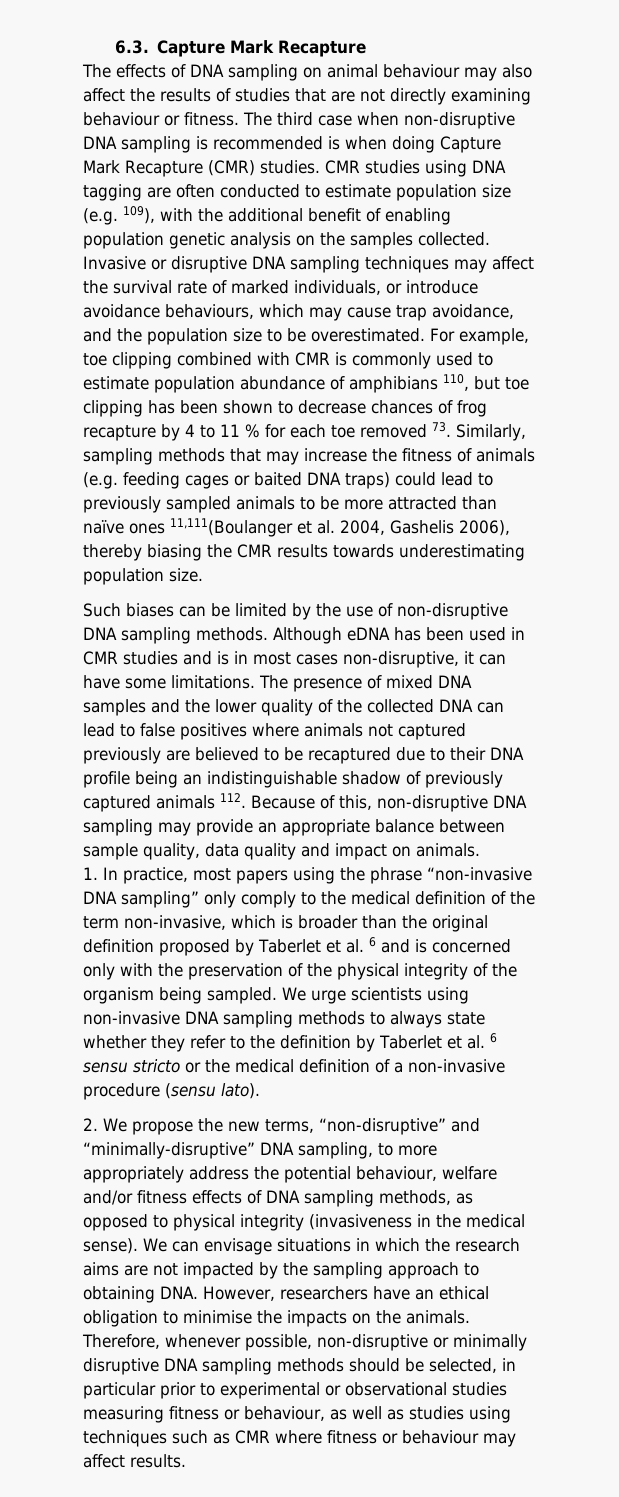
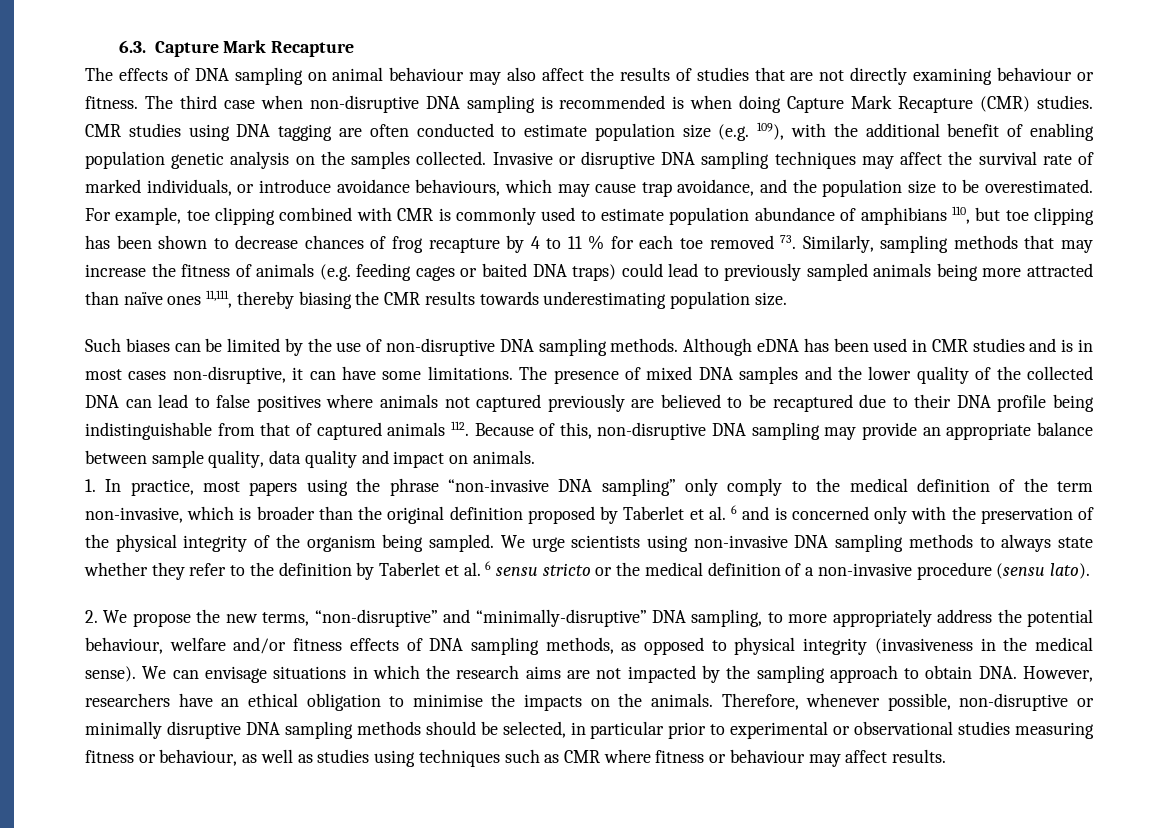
[300,496,339,510] to be -> [936,263,978,281] being
[170,518,510,537] 11,111(Boulanger et al. 2004, Gashelis 2006), -> [206,290,233,308] 11,111,
[183,771,503,788] an indistinguishable shadow of previously -> [85,422,312,440] indistinguishable from that of
[83,1286,155,1303] obtaining -> [925,665,973,679] obtain

